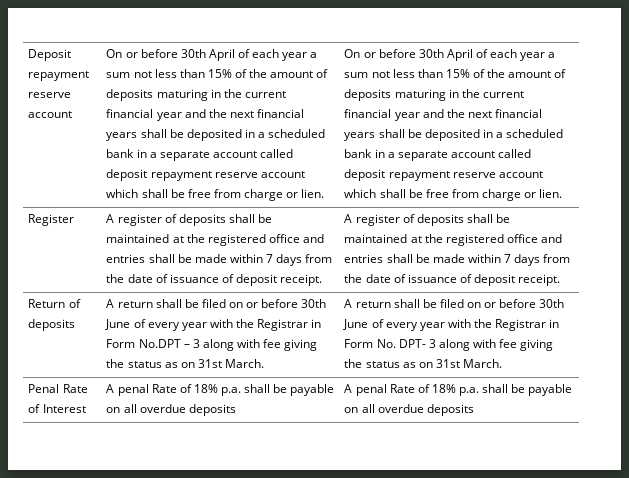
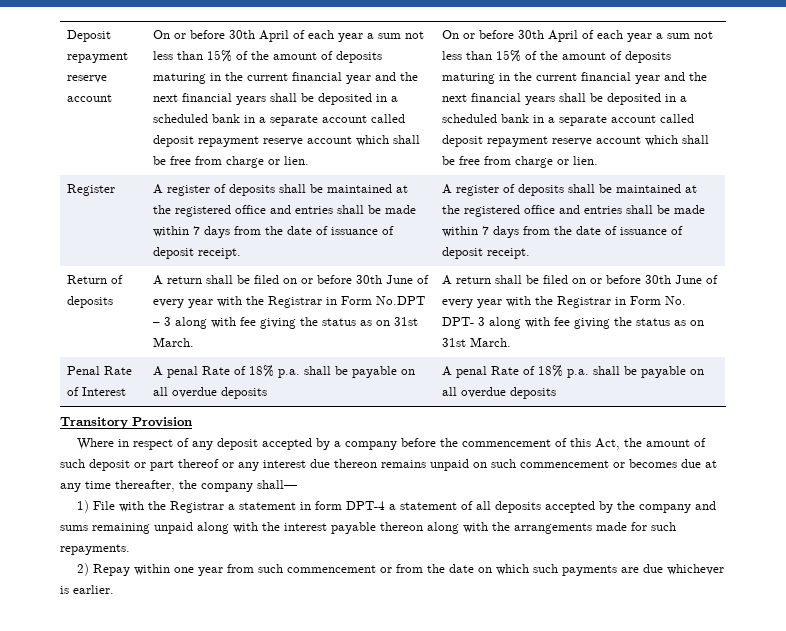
(474, 410) none -> [60,417,192,429] [77,438,707,450] [60,459,717,471] [60,480,297,492] [77,500,717,513] [60,522,676,534] [60,544,130,555] [77,563,725,576] [60,585,114,594] // Transitory Provision // Where in respect of any deposit accepted by a company before the commencement of this Act, the amount of such deposit or part thereof or any interest due thereon remains unpaid on such commencement or becomes due at any time thereafter, the company shall— // 1) File with the Registrar a statement in form DPT-4 a statement of all deposits accepted by the company and sums remaining unpaid along with the interest payable thereon along with the arrangements made for such repayments. // 2) Repay within one year from such commencement or from the date on which such payments are due whichever is earlier.

